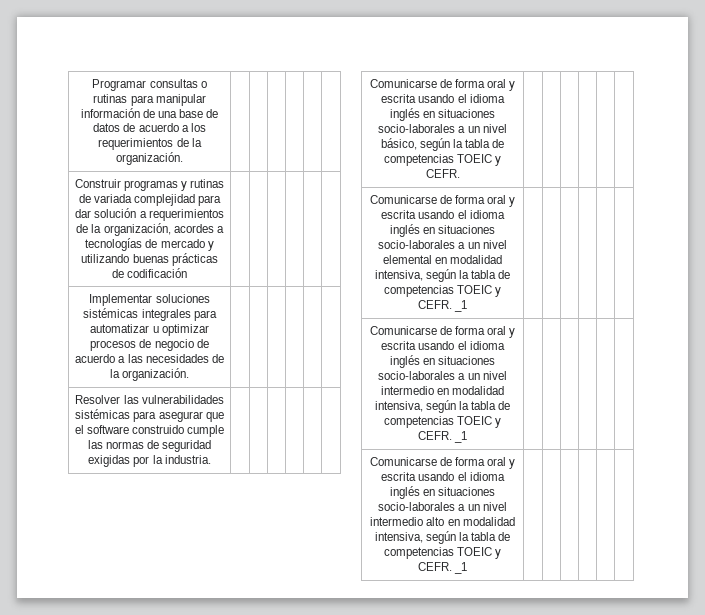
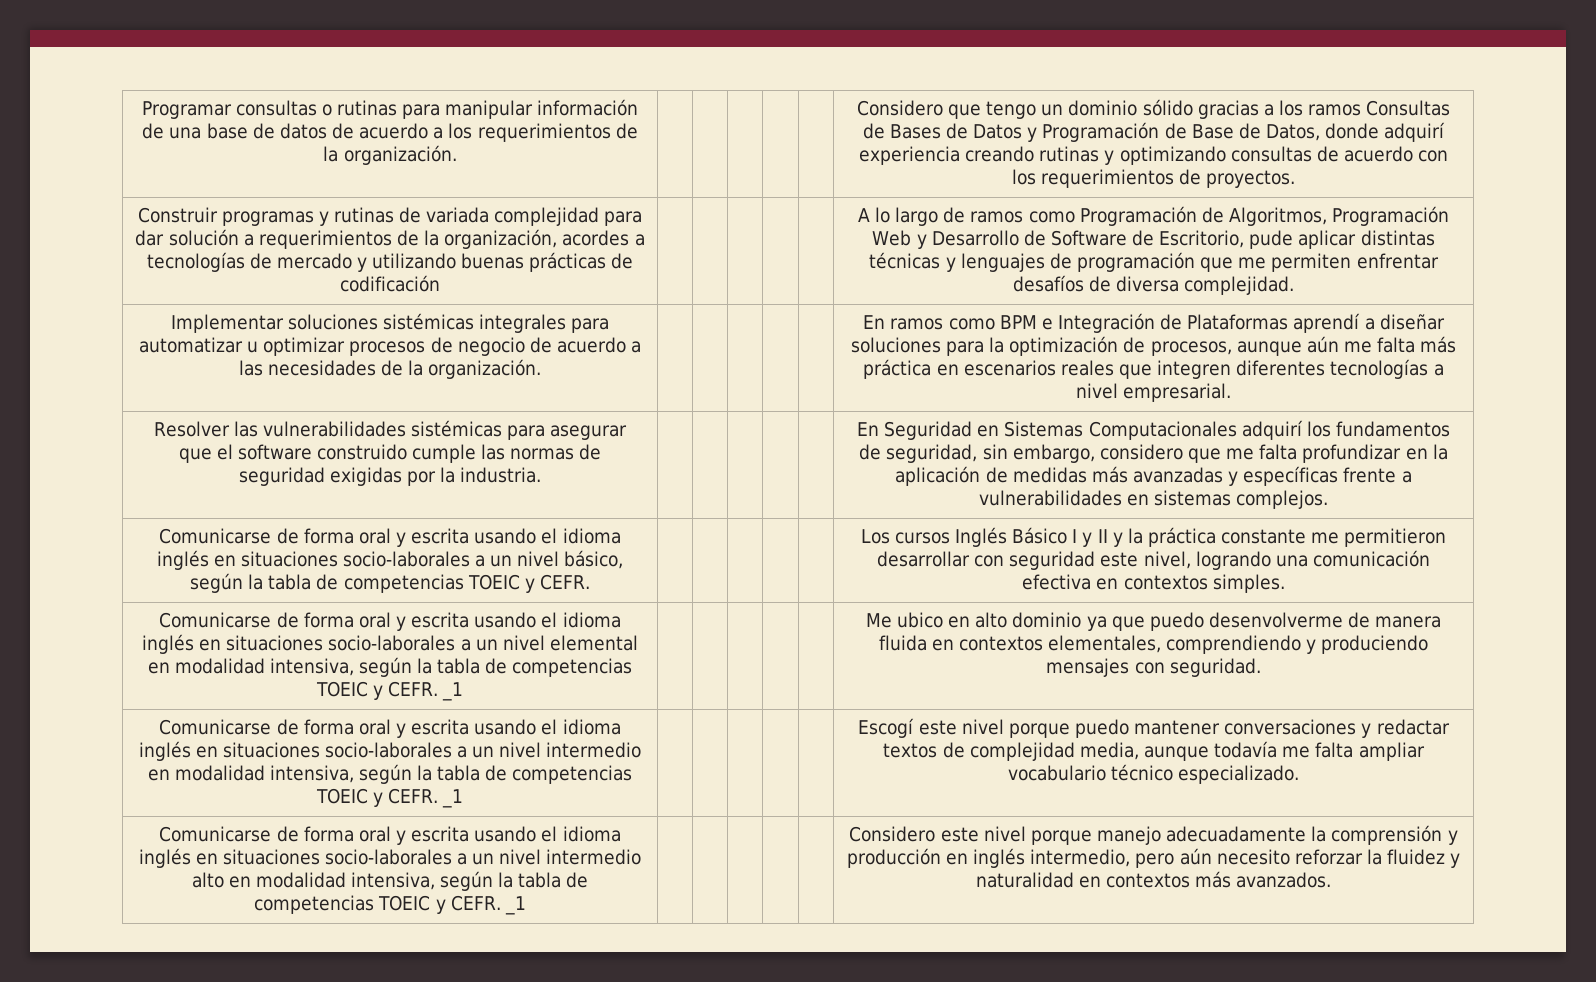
(183, 158) none -> [856,99,1451,119] [862,122,1446,142] [858,146,1449,165] [1011,169,1296,188] Considero que tengo un dominio sólido gracias a los ramos Consultas de Bases de Datos y Programación de Base de Datos, donde adquirí experiencia creando rutinas y optimizando consultas de acuerdo con los requerimientos de proyectos.
(188, 273) none -> [857,206,1450,226] [872,230,1435,249] [869,252,1439,272] [1012,275,1295,295] A lo largo de ramos como Programación de Algoritmos, Programación Web y Desarrollo de Software de Escritorio, pude aplicar distintas técnicas y lenguajes de programación que me permiten enfrentar desafíos de diversa complejidad.
(190, 374) none -> [863,313,1445,333] [850,336,1457,356] [863,359,1444,379] [1075,383,1232,402] En ramos como BPM e Integración de Plataformas aprendí a diseñar soluciones para la optimización de procesos, aunque aún me falta más práctica en escenarios reales que integren diferentes tecnologías a nivel empresarial.
(211, 459) none -> [857,420,1450,440] [859,444,1448,463] [895,466,1412,486] [978,490,1329,509] En Seguridad en Sistemas Computacionales adquirí los fundamentos de seguridad, sin embargo, considero que me falta profundizar en la aplicación de medidas más avanzadas y específicas frente a vulnerabilidades en sistemas complejos.
(460, 173) none -> [860,527,1447,547] [877,550,1430,570] [1022,574,1285,593] Los cursos Inglés Básico I y II y la práctica constante me permitieron desarrollar con seguridad este nivel, logrando una comunicación efectiva en contextos simples.
(468, 306) none -> [865,612,1442,631] [878,635,1429,654] [1046,658,1261,677] Me ubico en alto dominio ya que puedo desenvolverme de manera fluida en contextos elementales, comprendiendo y produciendo mensajes con seguridad.
(468, 437) none -> [858,718,1450,738] [883,741,1425,761] [1007,764,1300,784] Escogí este nivel porque puedo mantener conversaciones y redactar textos de complejidad media, aunque todavía me falta ampliar vocabulario técnico especializado.
(468, 568) none -> [849,825,1458,845] [846,848,1461,868] [975,871,1332,888] Considero este nivel porque manejo adecuadamente la comprensión y producción en inglés intermedio, pero aún necesito reforzar la fluidez y naturalidad en contextos más avanzados.

